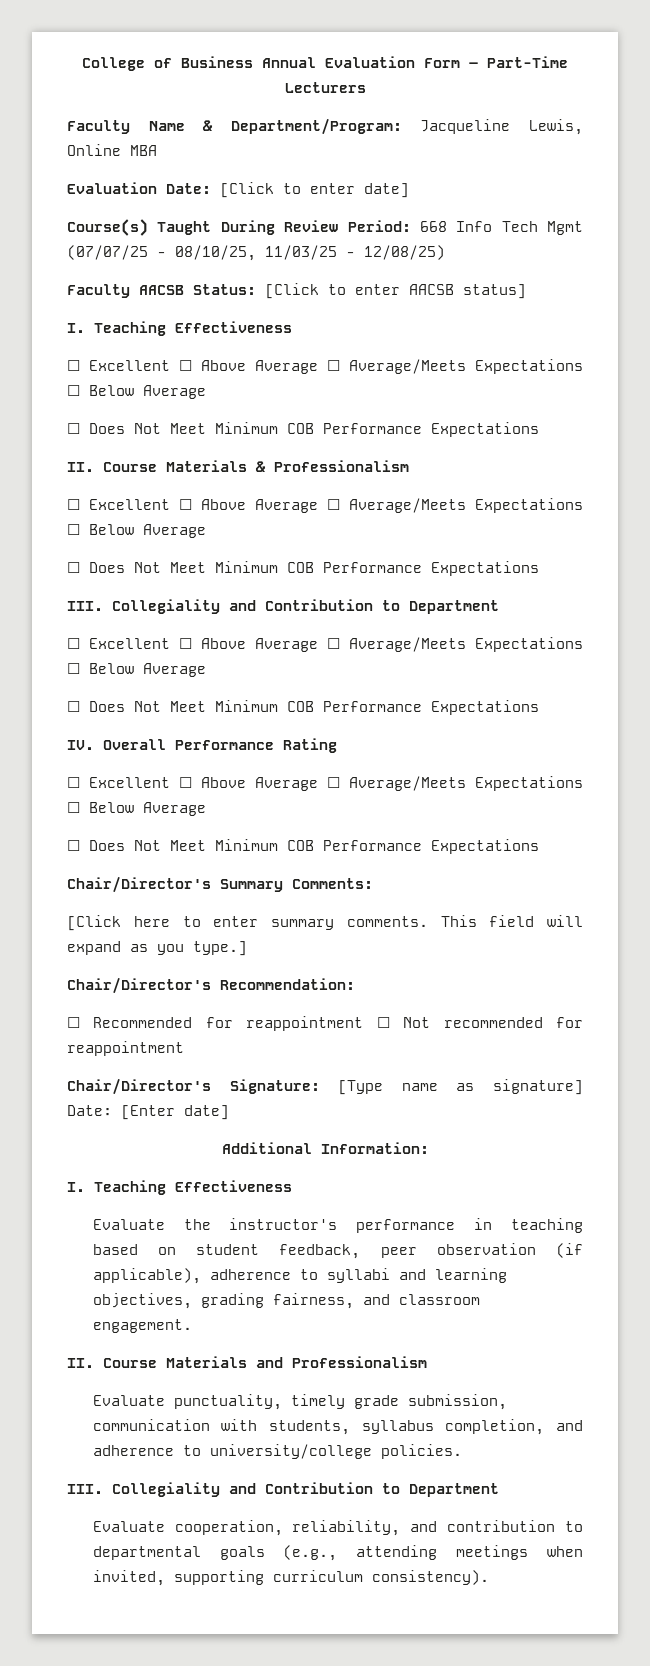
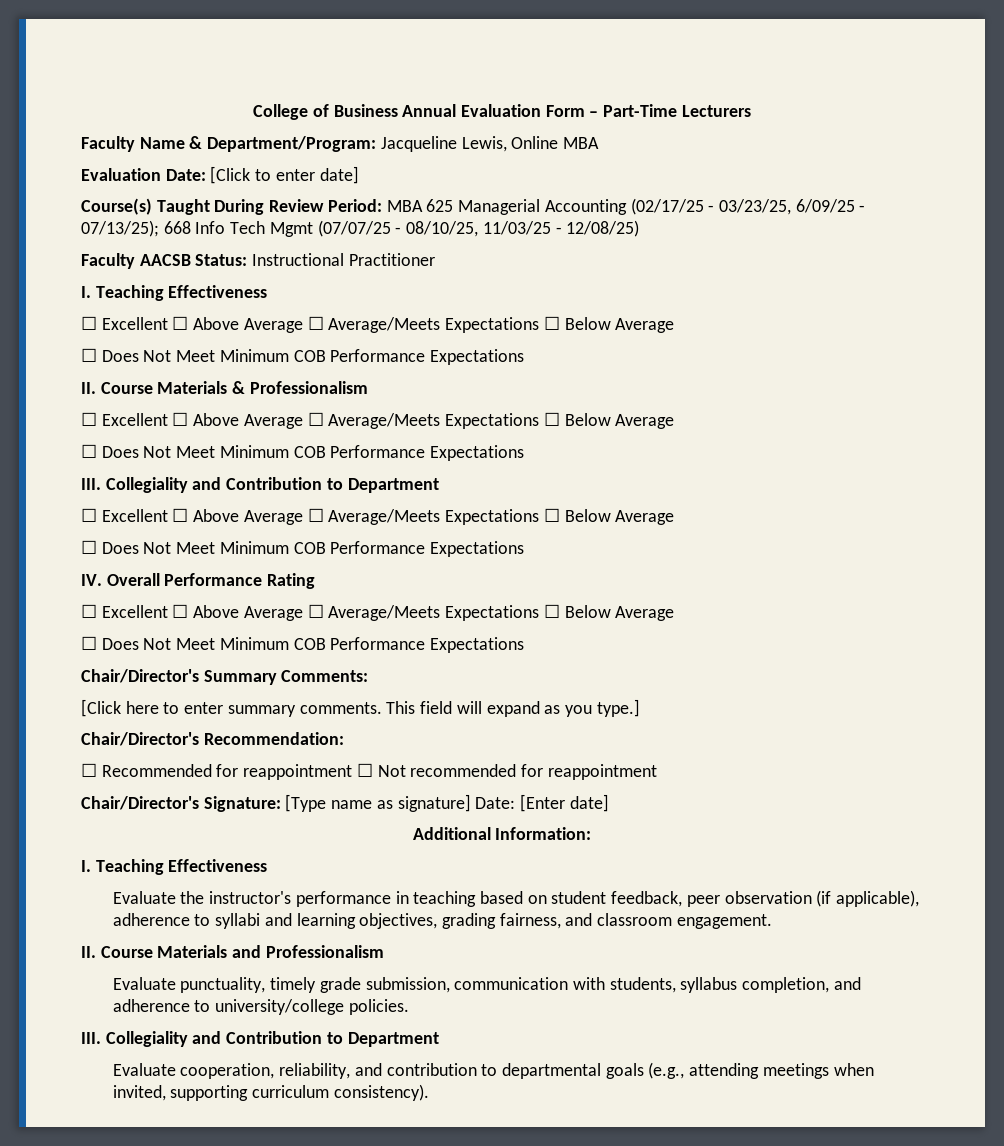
(411, 226) none -> [386,198,866,215] [81,220,159,237] MBA 625 Managerial Accounting (02/17/25 - 03/23/25, 6/09/25 - 07/13/25);
[265,283,526,299] [Click to enter AACSB status] -> [252,253,435,266] Instructional Practitioner

